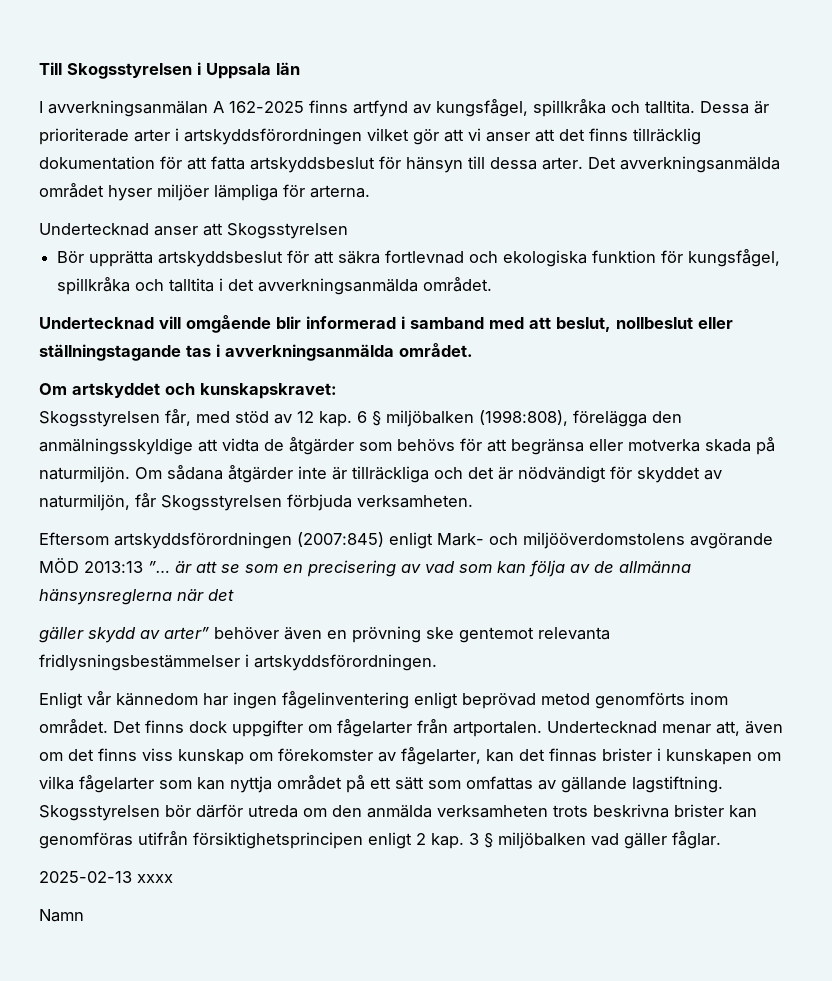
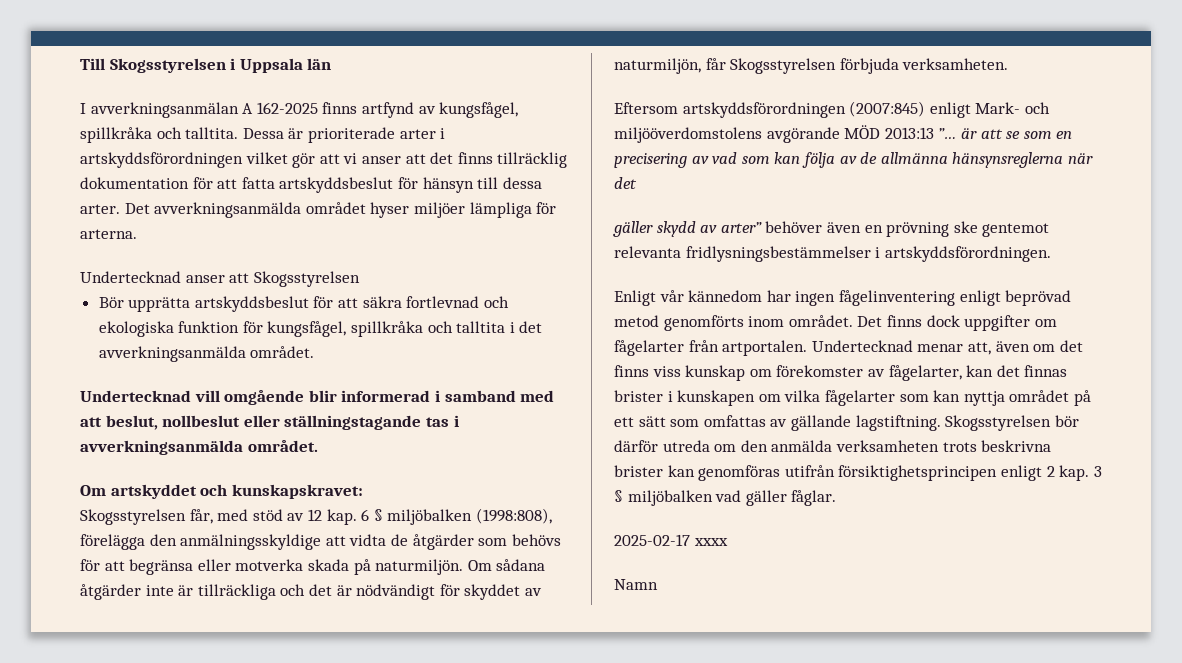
[39,871,132,883] 2025-02-13 -> [614,534,690,546] 2025-02-17

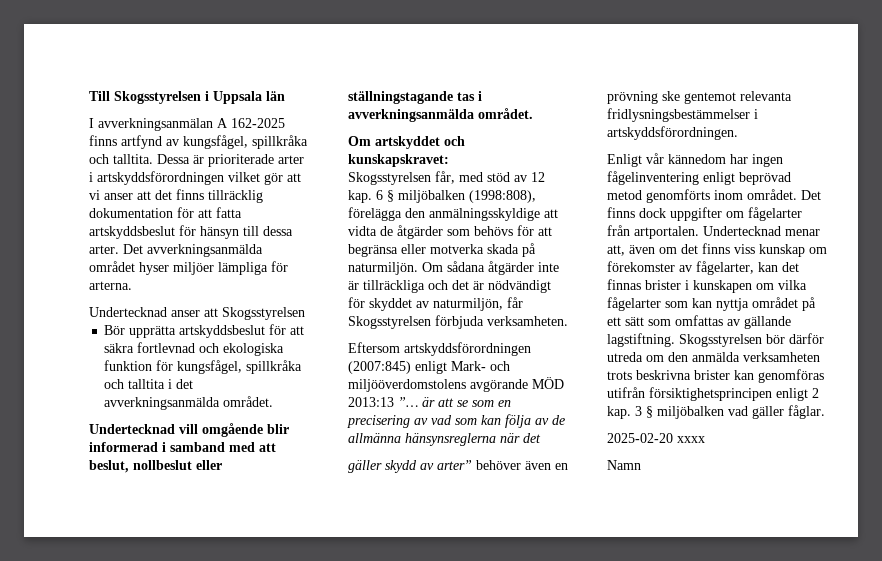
[614,534,690,546] 2025-02-17 -> [607,433,673,443] 2025-02-20

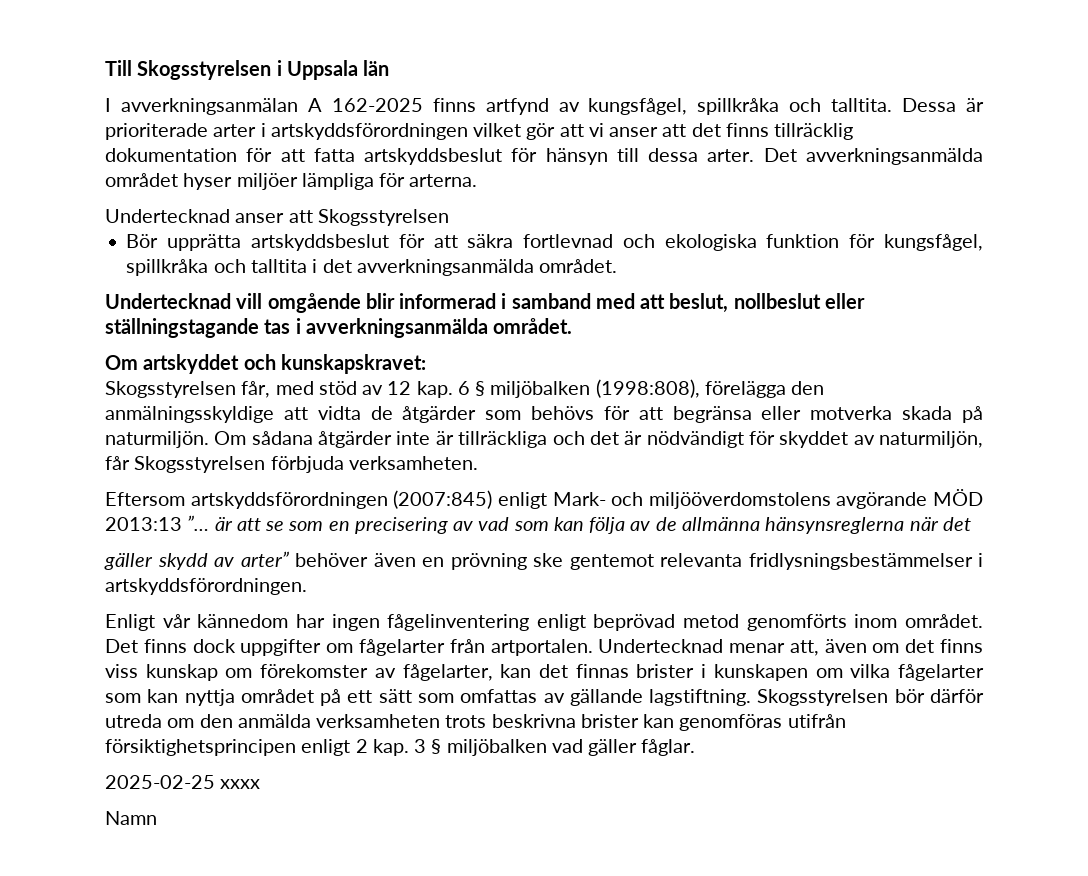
[607,433,673,443] 2025-02-20 -> [105,775,215,789] 2025-02-25

